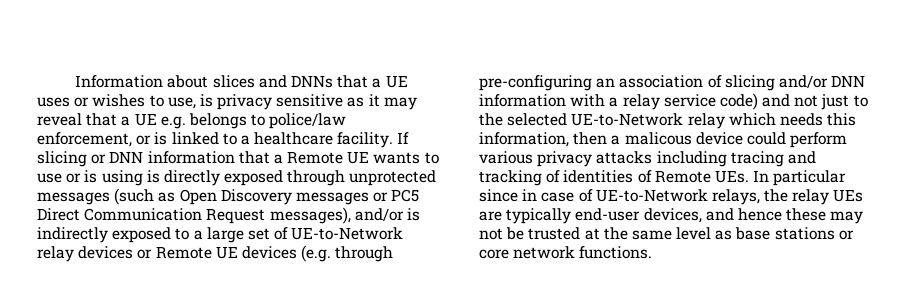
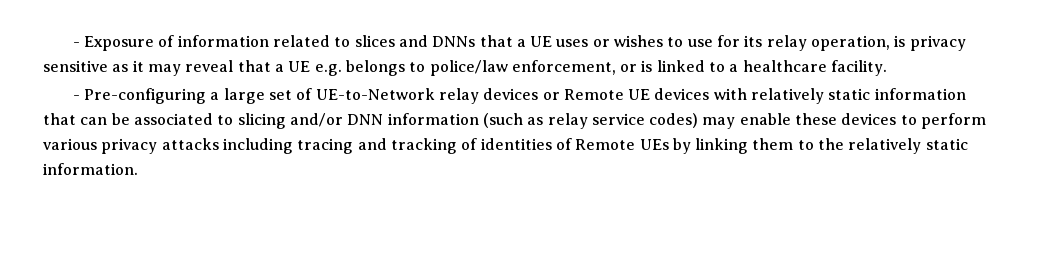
[75,75,209,88] Information about -> [72,35,351,51] - Exposure of information related to
[167,97,196,109] use, -> [687,35,891,51] use for its relay operation,
[397,132,410,144] [37,151,439,167] [37,170,437,186] [37,188,420,205] [37,207,420,224] [37,227,190,243] If slicing or DNN information that a Remote UE wants to use or is using is directly exposed through unprotected messages (such as Open Discovery messages or PC5 Direct Communication Request messages), and/or is indirectly exposed to -> [72,88,206,104] // - Pre-configuring
[301,245,394,262] [479,75,866,91] [479,93,868,110] [479,113,857,129] [479,132,786,147] (e.g. through pre-configuring an association of slicing and/or DNN information with a relay service code) and not just to the selected UE-to-Network relay which needs this information, then a malicous device could -> [713,88,966,104] [43,113,917,129] with relatively static information that can be associated to slicing and/or DNN information (such as relay service codes) may enable these devices to
[714,170,847,186] [479,189,864,205] [479,208,864,224] [479,227,854,240] [479,246,653,259] UEs. In particular since in case of UE-to-Network relays, the relay UEs are typically end-user devices, and hence these may not be trusted at the same level as base stations or core network functions. -> [639,138,968,154] [43,163,138,175] UEs by linking them to the relatively static information.

